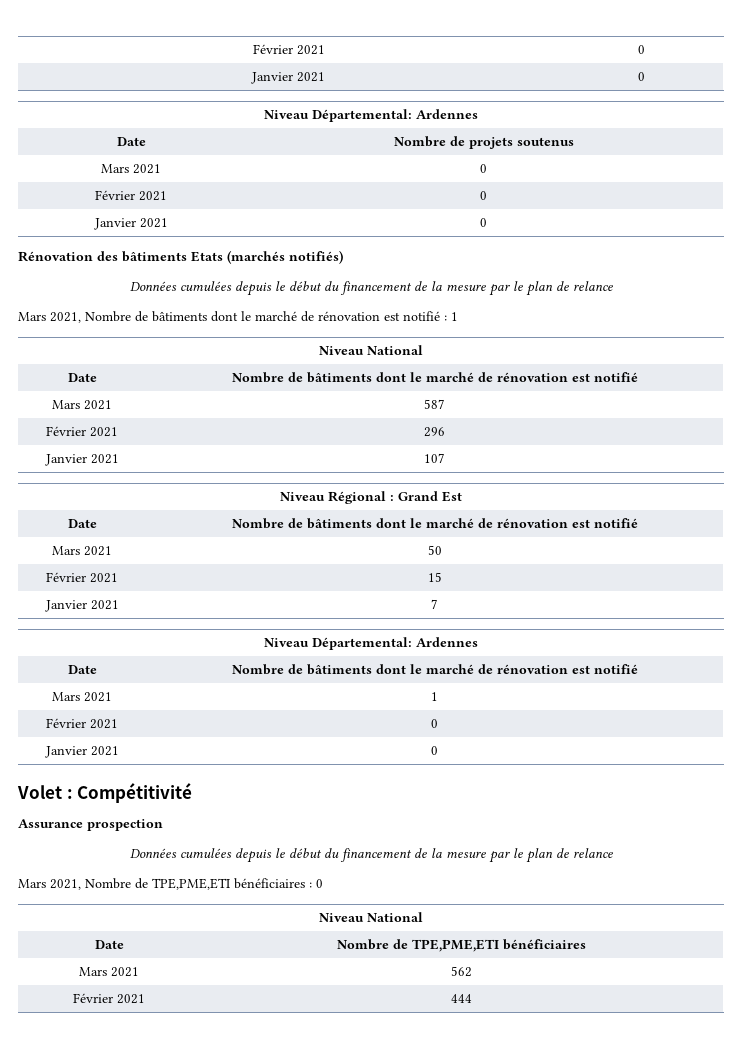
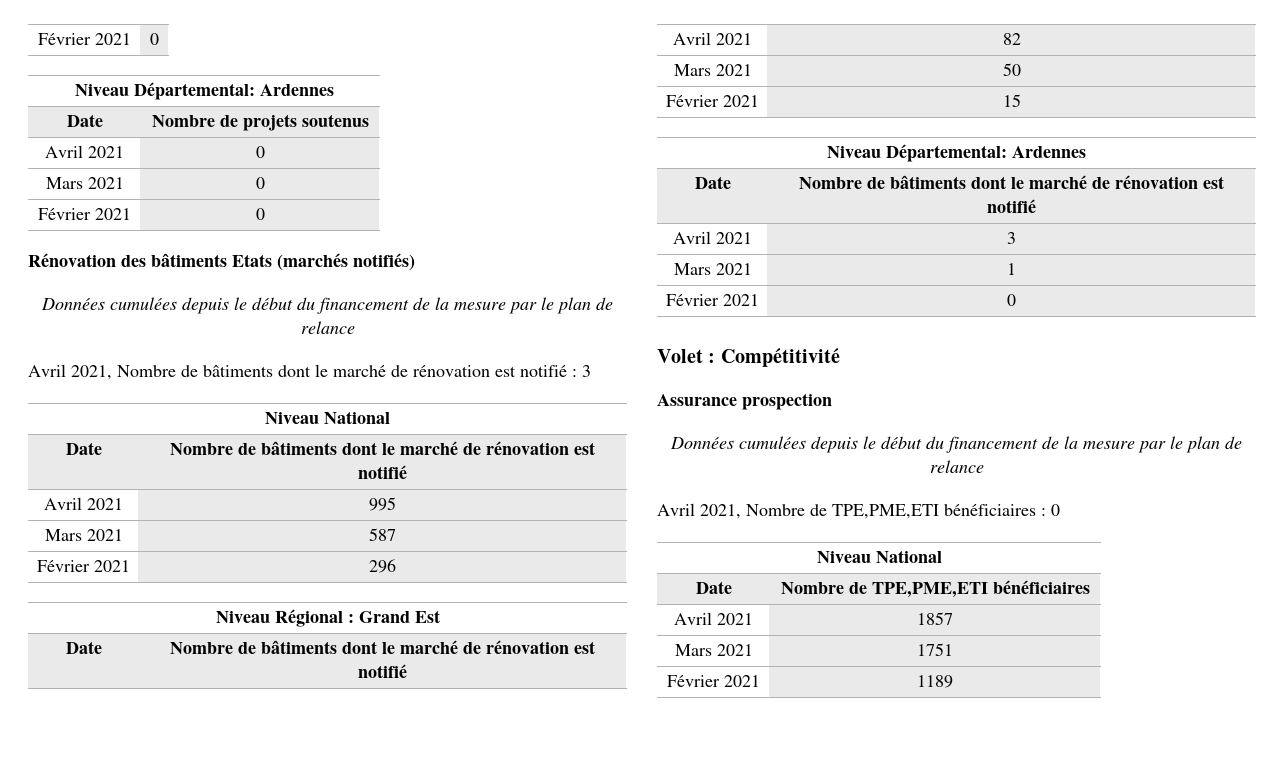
[252,44,325,55] [637,45,645,54] [251,72,325,84] [637,72,645,81] Février 2021 | 0 // Janvier 2021 | 0 -> [38,33,131,45] [150,33,159,45] Février 2021 | 0
(574, 141) none -> [45,145,124,158] [255,146,265,158] // Avril 2021 | 0
[93,218,168,230] [480,218,487,227] // Janvier 2021 | 0 -> (265, 214) none
[18,312,46,321] Mars -> [28,364,66,377] Avril
[451,312,458,321] 1 -> [582,365,591,377] 3
(638, 377) none -> [44,497,123,510] [369,497,396,511] // Avril 2021 | 995
[44,454,119,466] [424,453,445,463] // Janvier 2021 | 107 -> (396, 566) none
(638, 523) none -> [673,32,752,45] [1002,33,1021,45] // Avril 2021 | 82
[44,600,119,612] [431,599,438,609] // Janvier 2021 | 7 -> (1021, 100) none
(638, 669) none -> [673,231,752,244] [1007,232,1016,244] // Avril 2021 | 3
[44,746,119,758] [431,746,438,755] // Janvier 2021 | 0 -> (1016, 300) none
[18,879,46,888] Mars -> [657,503,695,516] Avril
[79,967,139,977] [451,966,472,977] [73,993,145,1004] [451,994,472,1003] // Mars 2021 | 562 // Février 2021 | 444 -> [674,612,753,625] [917,612,953,625] [674,644,753,656] [917,643,953,656] [667,675,760,687] [917,675,953,688] // Avril 2021 | 1857 // Mars 2021 | 1751 // Février 2021 | 1189

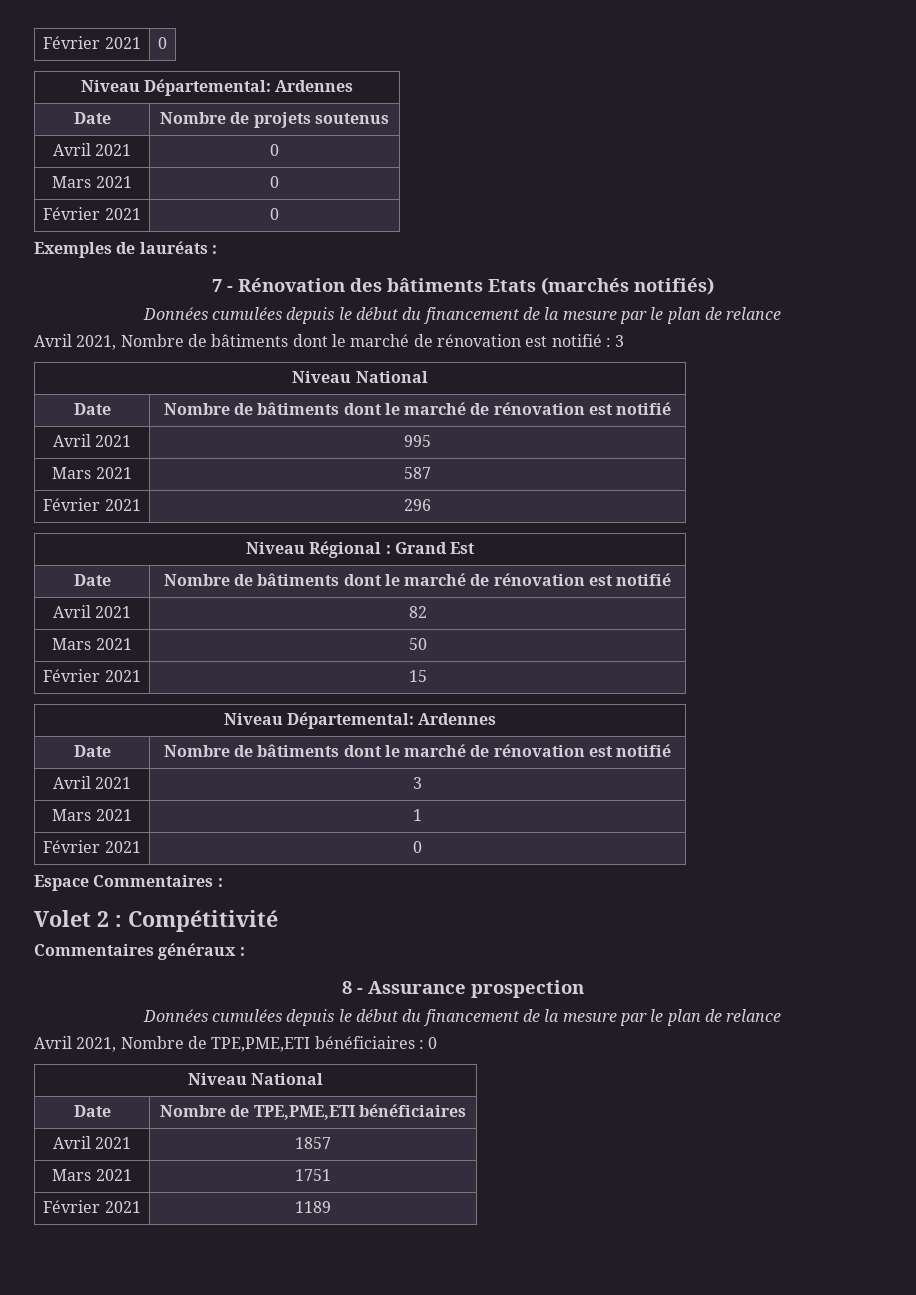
(265, 214) none -> [34,241,217,258] [211,279,233,292] Exemples de lauréats : // 7 -
(1016, 300) none -> [34,875,223,891] // Espace Commentaires :
(703, 356) none -> [97,911,109,927] 2
(840, 357) none -> [34,943,245,960] [341,981,363,994] Commentaires généraux : // 8 -

